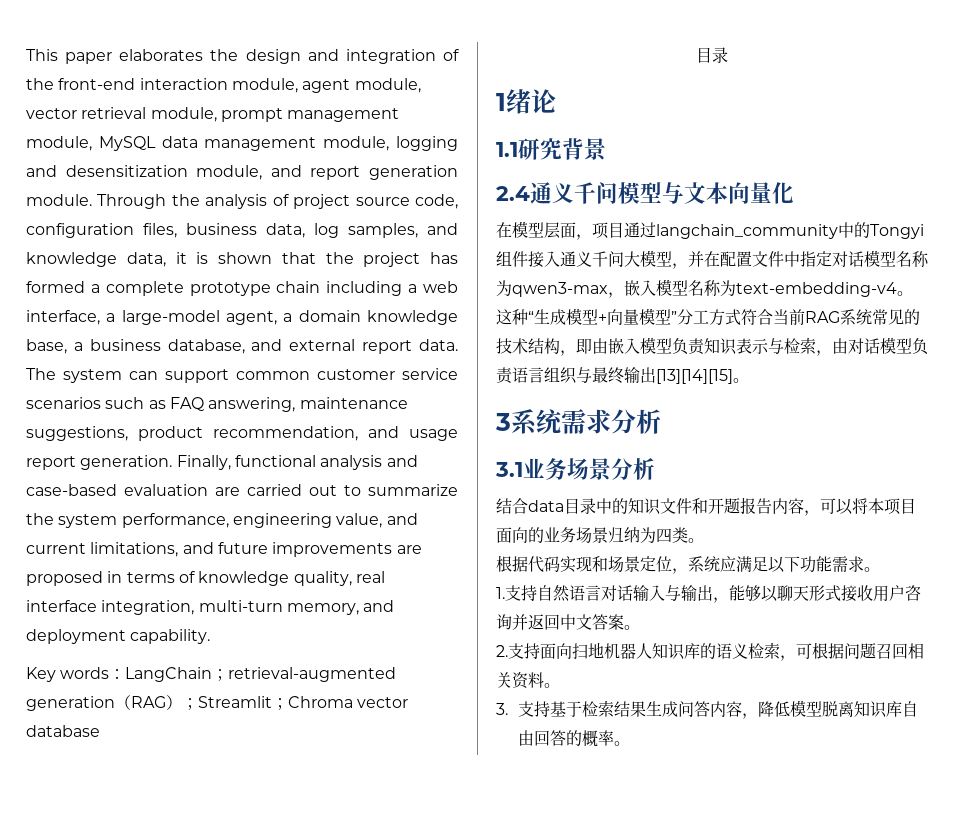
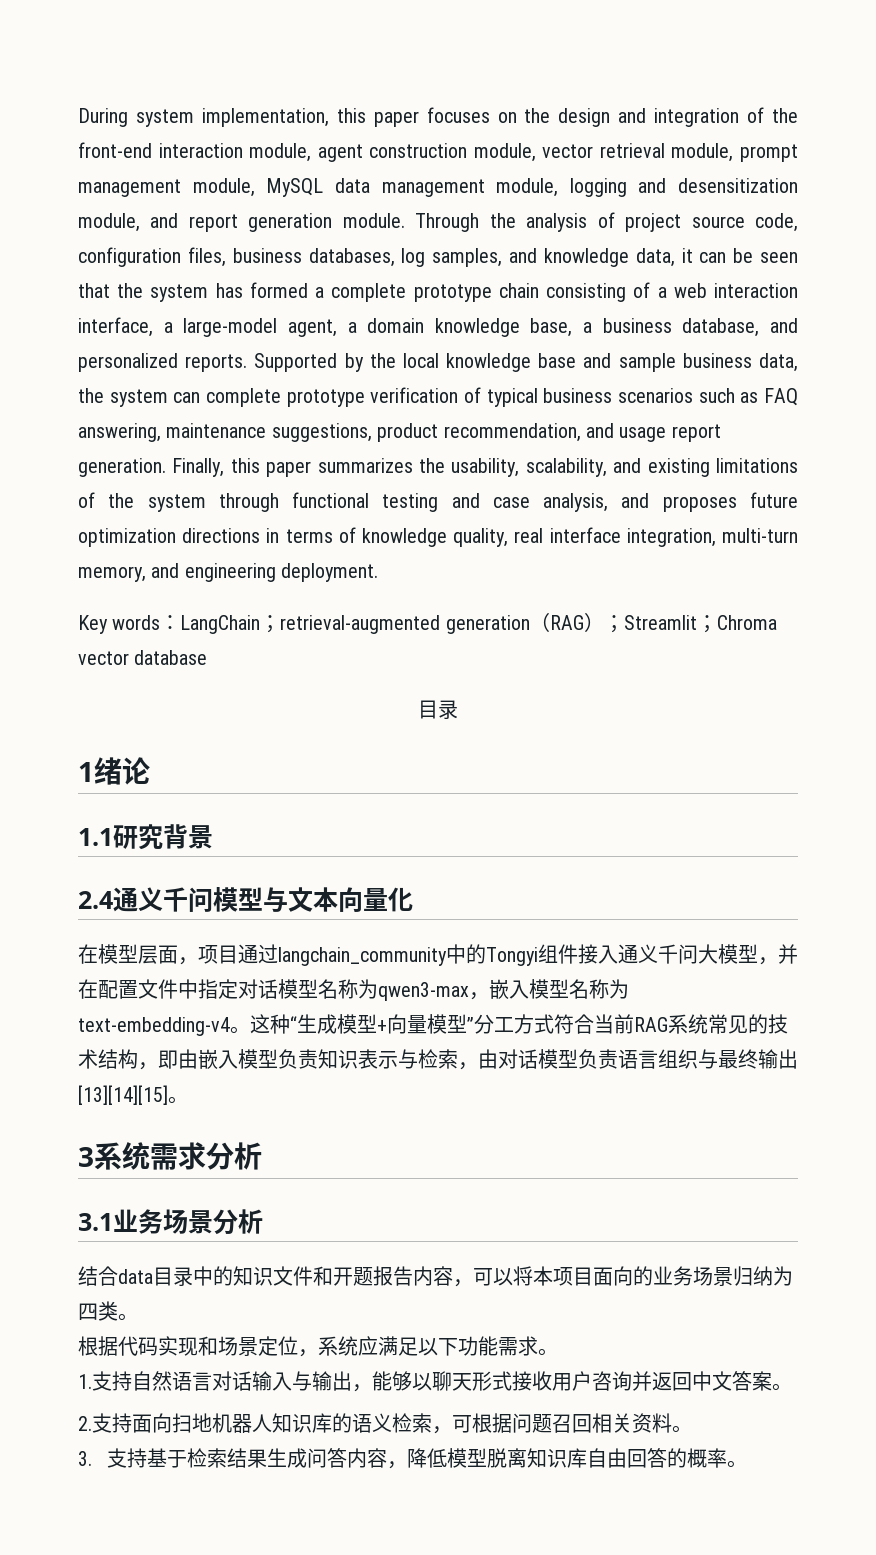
[26,49,204,64] This paper elaborates -> [78,107,517,127] During system implementation, this paper focuses on
(351, 86) none -> [369,143,468,158] construction
[266,223,305,238] data, -> [308,248,395,267] databases,
[196,252,272,264] is shown -> [699,248,799,263] can be seen
[363,252,421,267] project -> [150,284,209,302] system
[326,281,403,296] including -> [546,282,651,302] consisting of
(458, 287) none -> [714,283,799,298] interaction
[289,339,458,354] [26,368,458,383] external report data. The system can support common customer service -> [78,353,798,372] [78,387,613,407] personalized reports. Supported by the local knowledge base and sample business data, the system can complete prototype verification of typical business
[234,455,418,470] [26,484,458,496] [26,513,418,528] [26,542,422,557] [26,571,103,586] functional analysis and case-based evaluation are carried out to summarize the system performance, engineering value, and current limitations, and future improvements are proposed -> [230,458,798,477] [78,492,798,512] [78,528,261,547] this paper summarizes the usability, scalability, and existing limitations of the system through functional testing and case analysis, and proposes future optimization directions
[26,629,211,644] deployment capability. -> [184,563,379,582] engineering deployment.

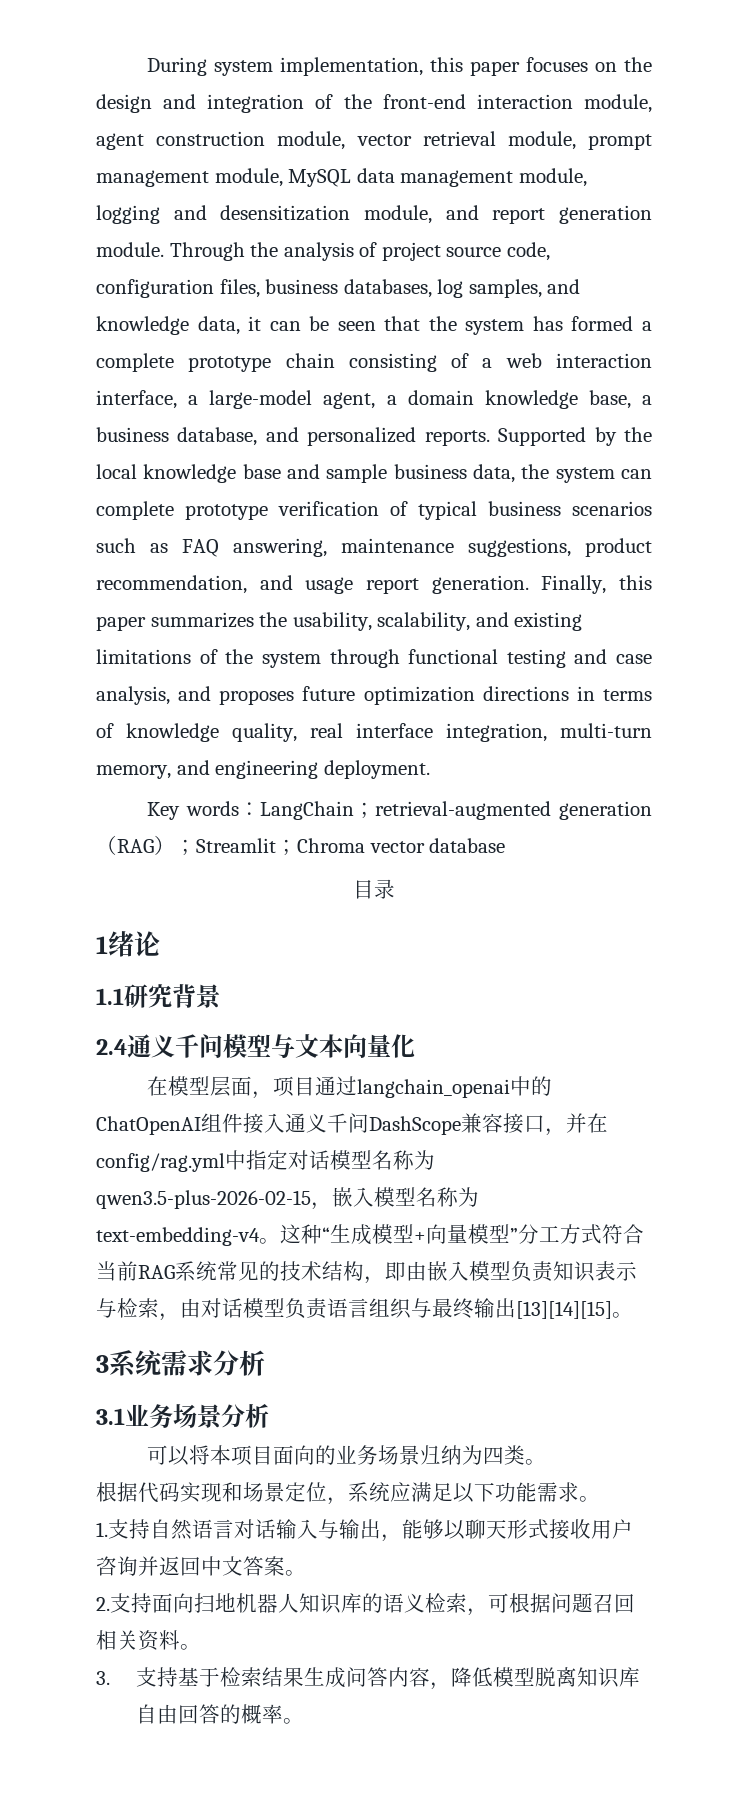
[278,944,538,966] langchain_community中的Tongyi -> [357,1076,553,1098] [96,1116,201,1135] langchain_openai中的ChatOpenAI
[698,944,798,965] [78,979,178,999] 大模型，并在配置文件 -> [369,1113,608,1136] [96,1153,225,1172] DashScope兼容接口，并在config/rag.yml
[378,982,469,1001] qwen3-max -> [96,1190,311,1209] qwen3.5-plus-2026-02-15
[78,1266,473,1287] 结合data目录中的知识文件和开题报告内容， -> (269, 1415) none

